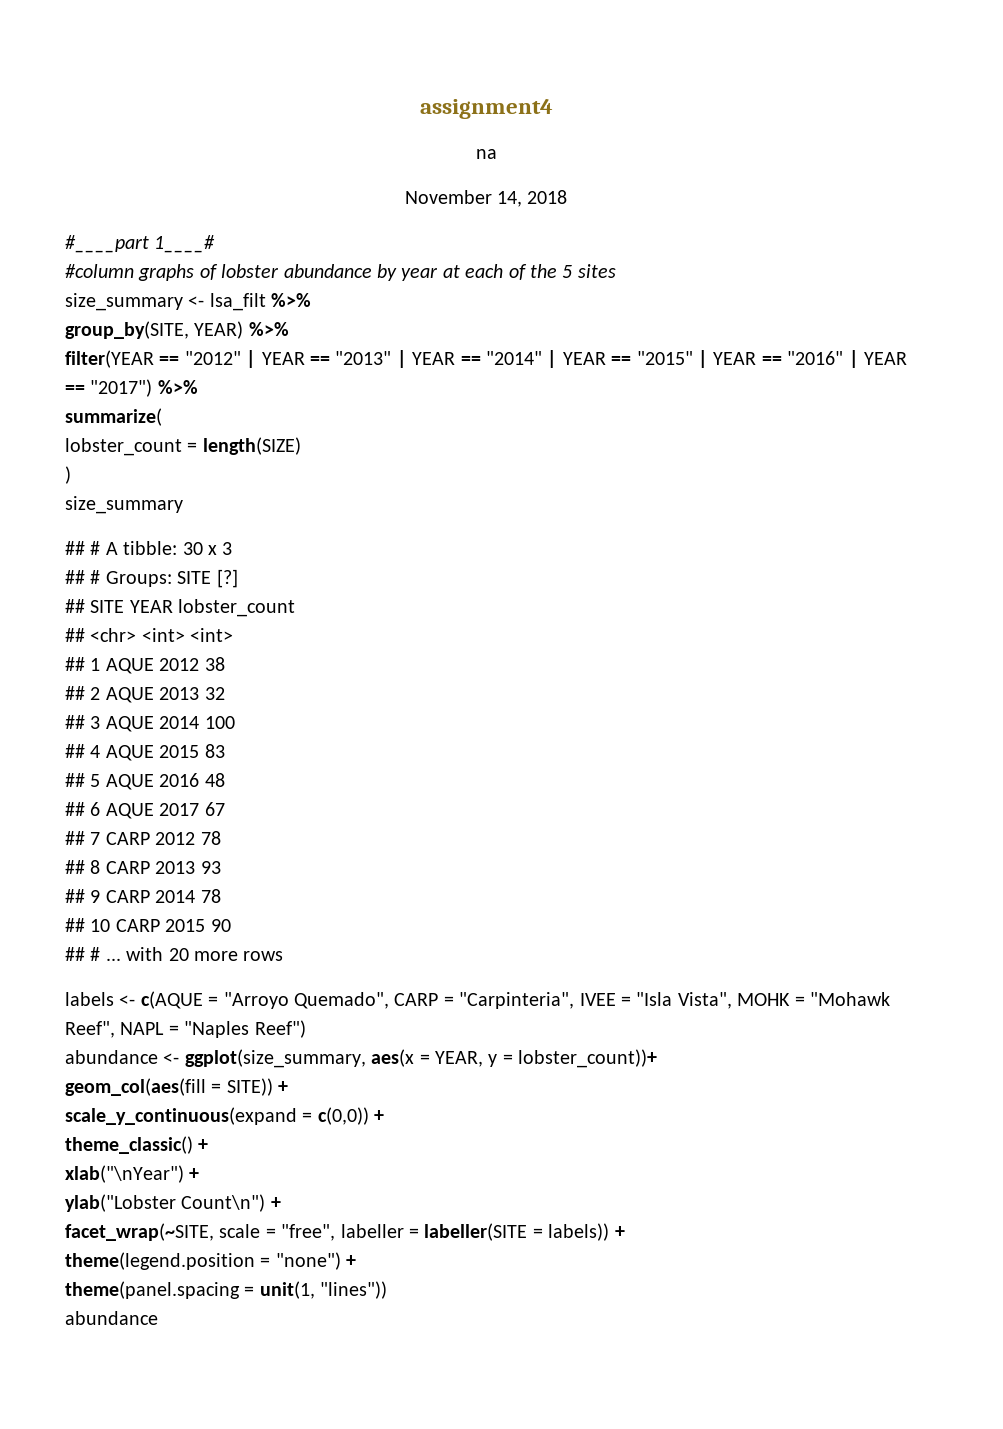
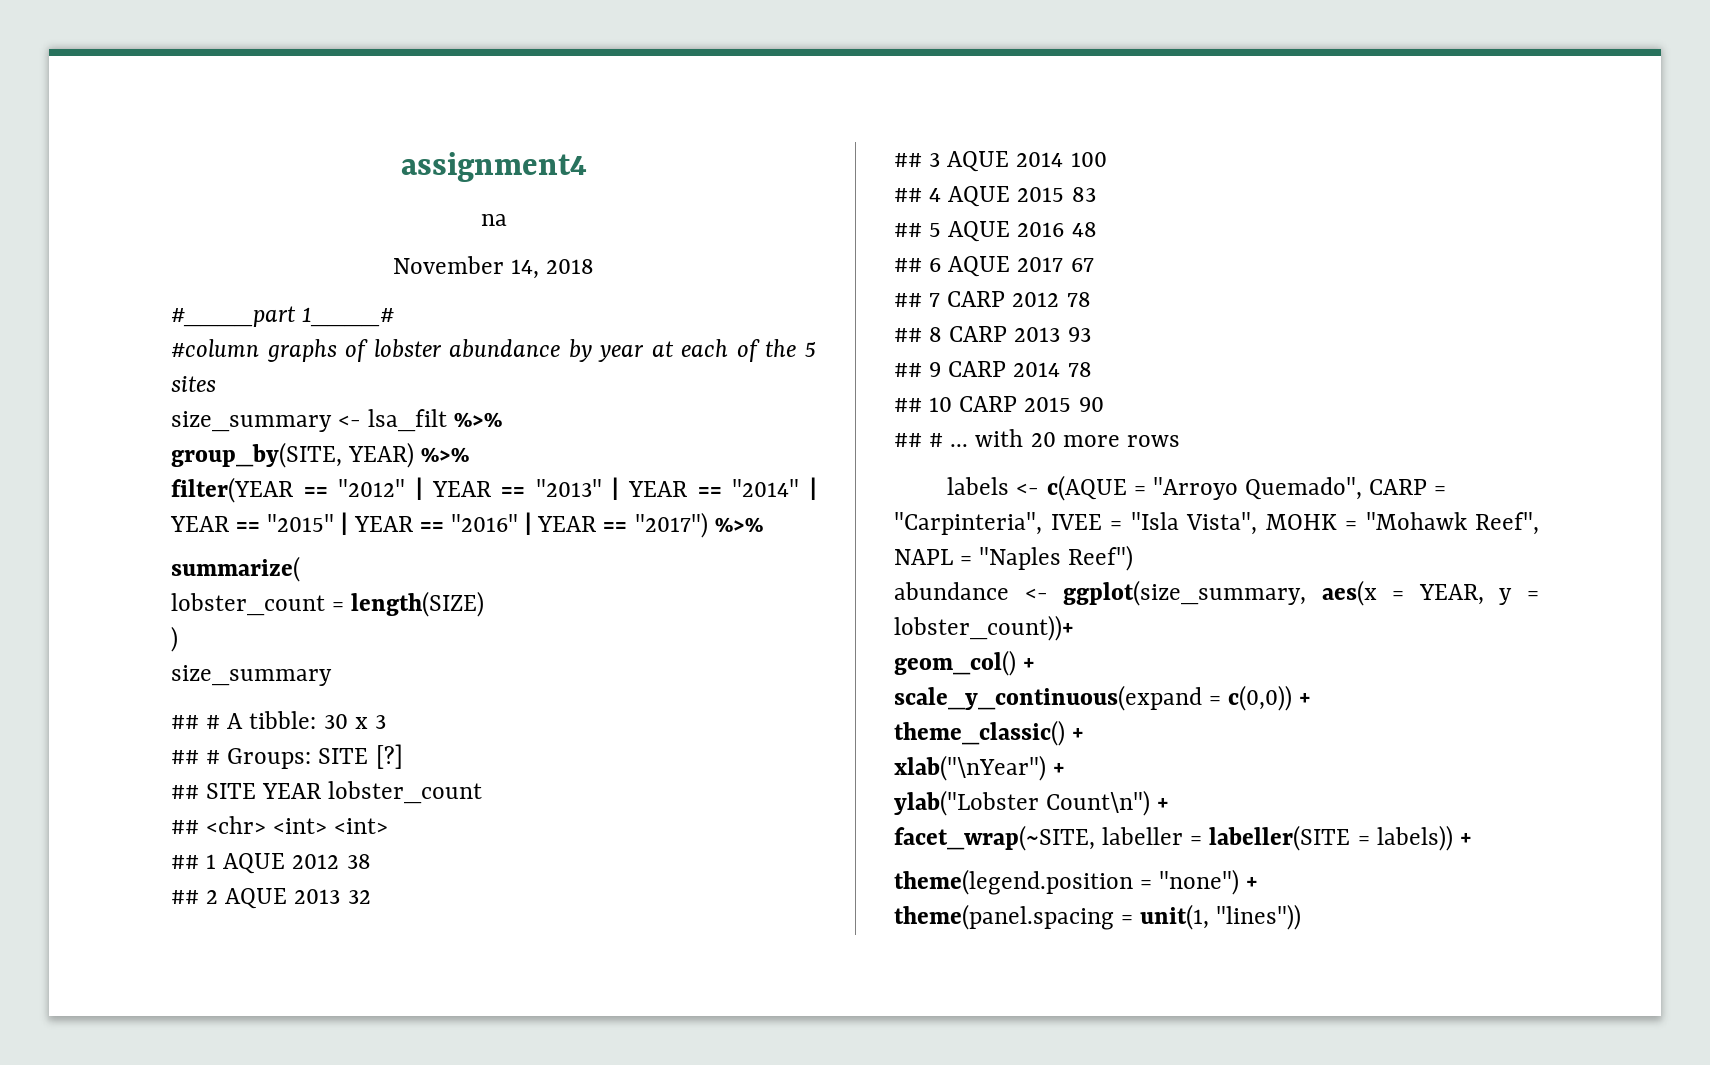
[65,1078,273,1096] geom_col(aes(fill = SITE)) -> [894,650,1016,676] geom_col()
[219,1224,336,1241] scale = "free", -> (1095, 838) none
[65,1311,158,1325] // abundance -> (1302, 917) none

